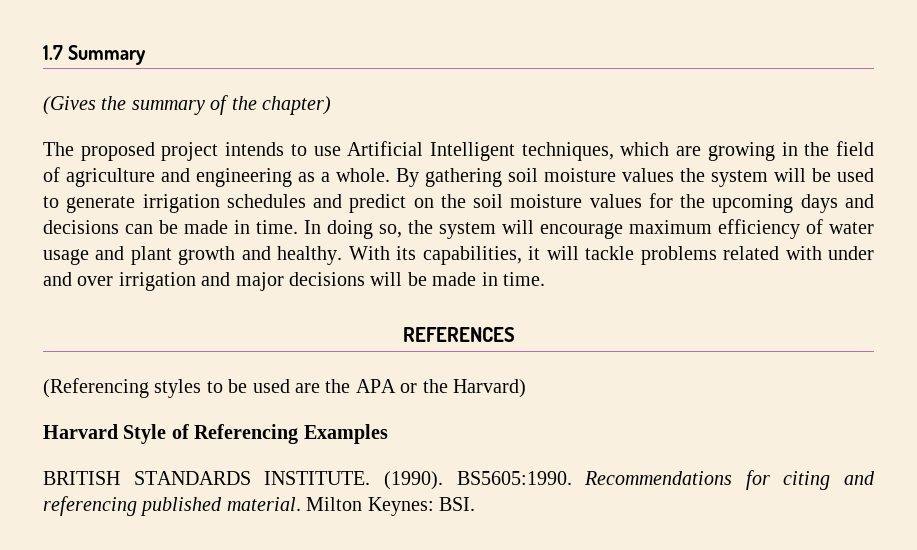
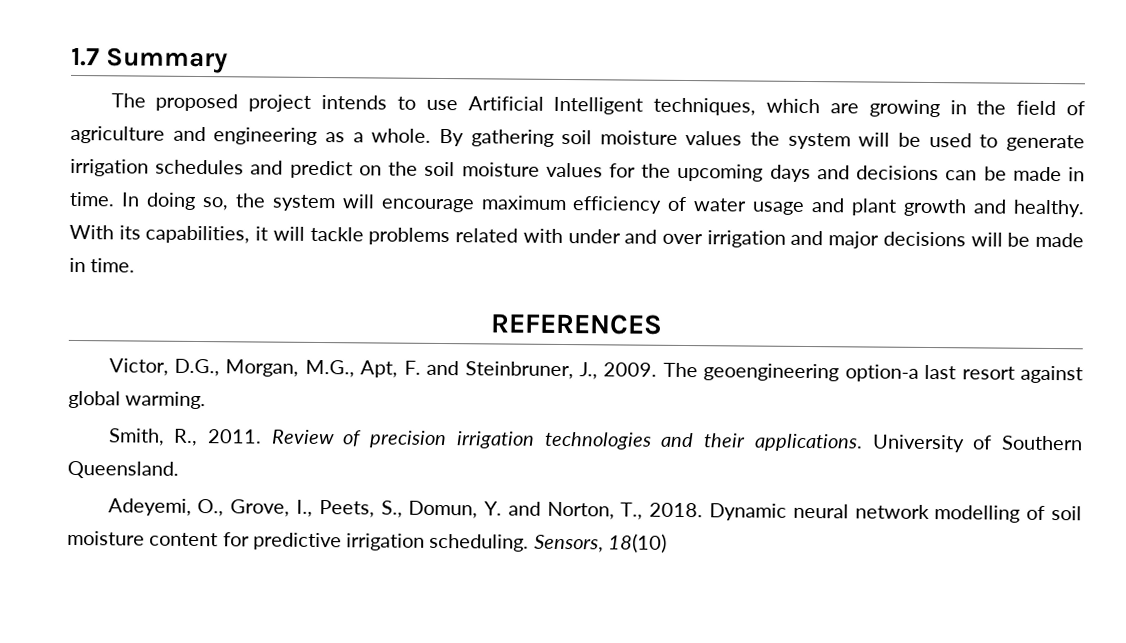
[43,95,331,115] // (Gives the summary of the chapter) -> (229, 60) none
[43,378,526,398] [43,424,388,444] [43,470,875,490] [43,496,475,516] (Referencing styles to be used are the APA or the Harvard) // Harvard Style of Referencing Examples // BRITISH STANDARDS INSTITUTE. (1990). BS5605:1990. Recommendations for citing and referencing published material. Milton Keynes: BSI. -> [108,358,1083,384] [68,390,207,410] [107,428,1084,453] [67,460,179,479] [107,498,1083,523] [67,530,667,553] Victor, D.G., Morgan, M.G., Apt, F. and Steinbruner, J., 2009. The geoengineering option-a last resort against global warming. // Smith, R., 2011. Review of precision irrigation technologies and their applications. University of Southern Queensland. // Adeyemi, O., Grove, I., Peets, S., Domun, Y. and Norton, T., 2018. Dynamic neural network modelling of soil moisture content for predictive irrigation scheduling. Sensors, 18(10)

